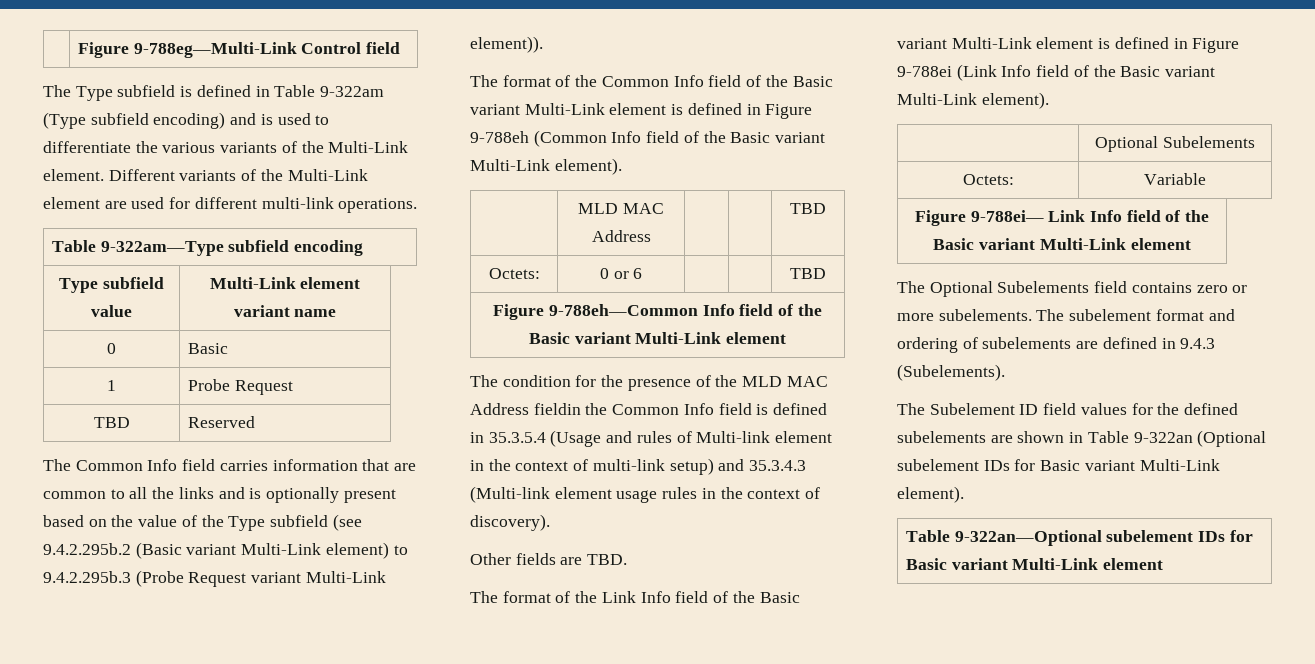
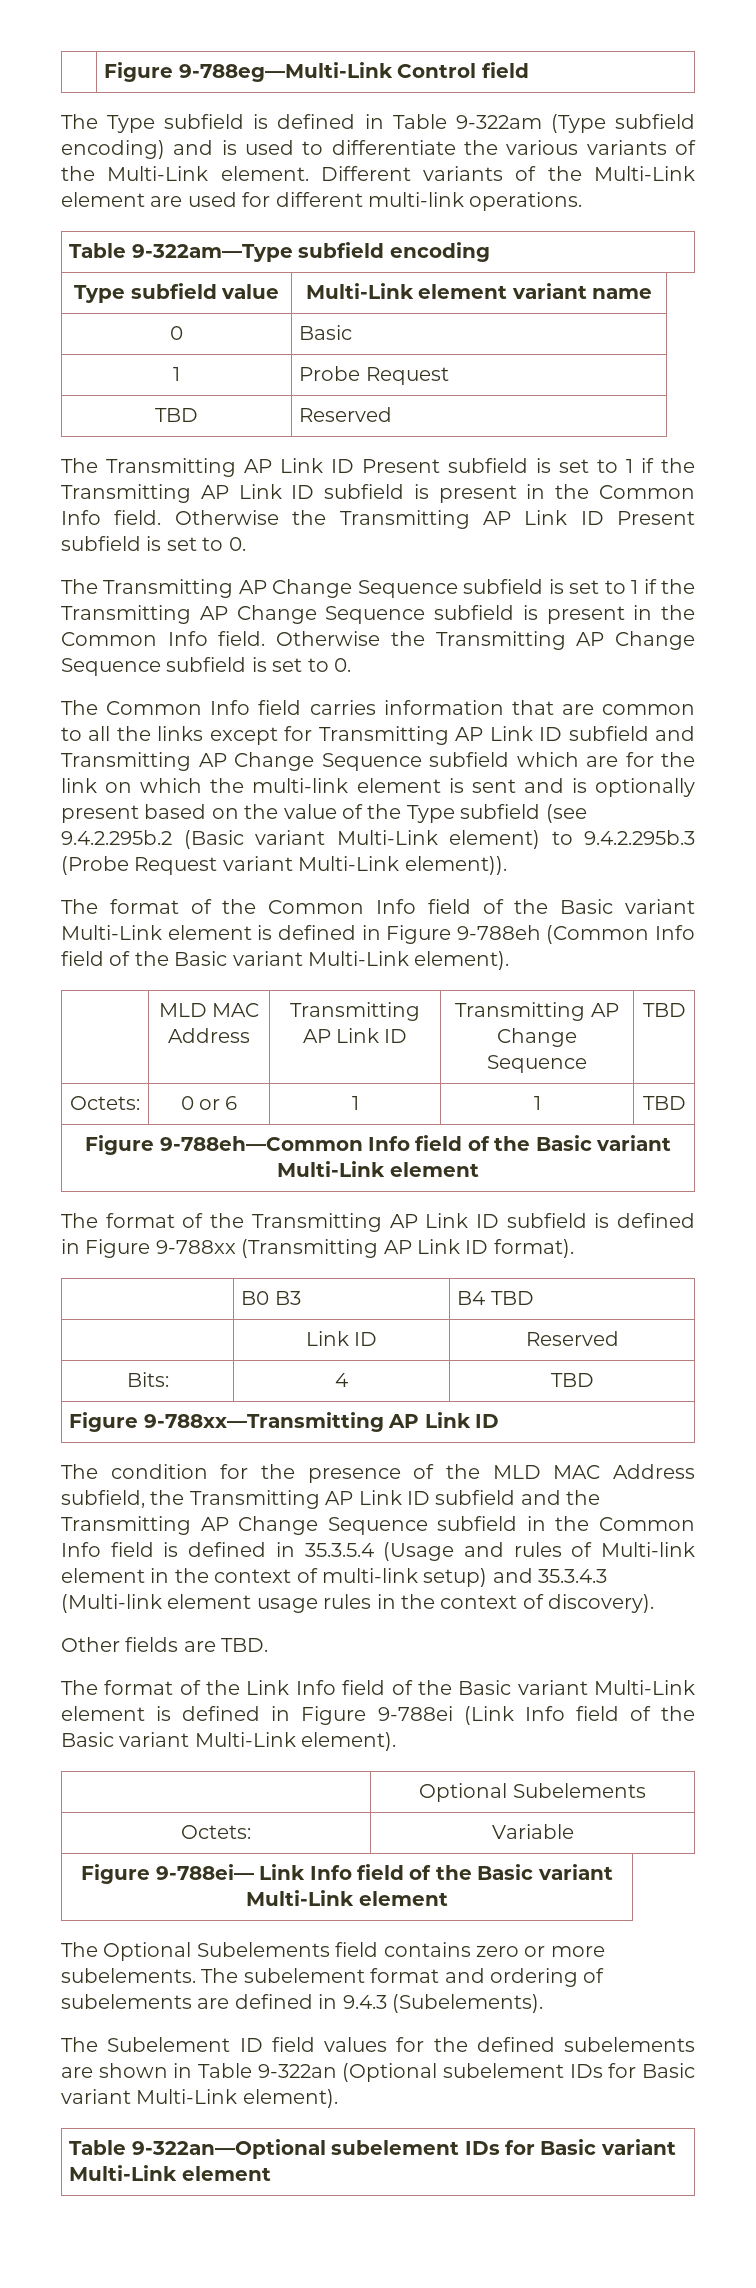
(255, 422) none -> [61,458,695,477] [61,484,695,503] [61,510,695,529] [61,536,246,551] [61,579,696,598] [61,605,695,624] [61,631,695,650] [61,657,351,676] // The Transmitting AP Link ID Present subfield is set to 1 if the Transmitting AP Link ID subfield is present in the Common Info field. Otherwise the Transmitting AP Link ID Present subfield is set to 0. // The Transmitting AP Change Sequence subfield is set to 1 if the Transmitting AP Change Sequence subfield is present in the Common Info field. Otherwise the Transmitting AP Change Sequence subfield is set to 0.
(214, 493) none -> [209,726,695,745] [61,752,695,771] [61,778,516,793] except for Transmitting AP Link ID subfield and Transmitting AP Change Sequence subfield which are for the link on which the multi-link element is sent
(651, 236) | -> [290,1002,420,1021] [302,1028,408,1043] [455,1002,619,1021] [497,1028,577,1047] [487,1055,587,1073] Transmitting AP Link ID | Transmitting AP Change Sequence
(643, 273) | -> [351,1096,359,1110] [533,1096,541,1110] 1 | 1
(787, 338) none -> [61,1213,695,1232] [61,1239,574,1258] [241,1291,301,1305] [457,1291,534,1305] [305,1331,378,1346] [525,1331,619,1346] [126,1372,169,1387] [335,1373,348,1387] [550,1373,594,1387] [69,1412,499,1432] // The format of the Transmitting AP Link ID subfield is defined in Figure 9-788xx (Transmitting AP Link ID format). // | B0 B3 | B4 TBD // | Link ID | Reserved // Bits: | 4 | TBD // Figure 9-788xx—Transmitting AP Link ID
[533,403,581,415] fieldin -> [61,1490,601,1509] [61,1516,546,1535] subfield, the Transmitting AP Link ID subfield and the Transmitting AP Change Sequence subfield in

